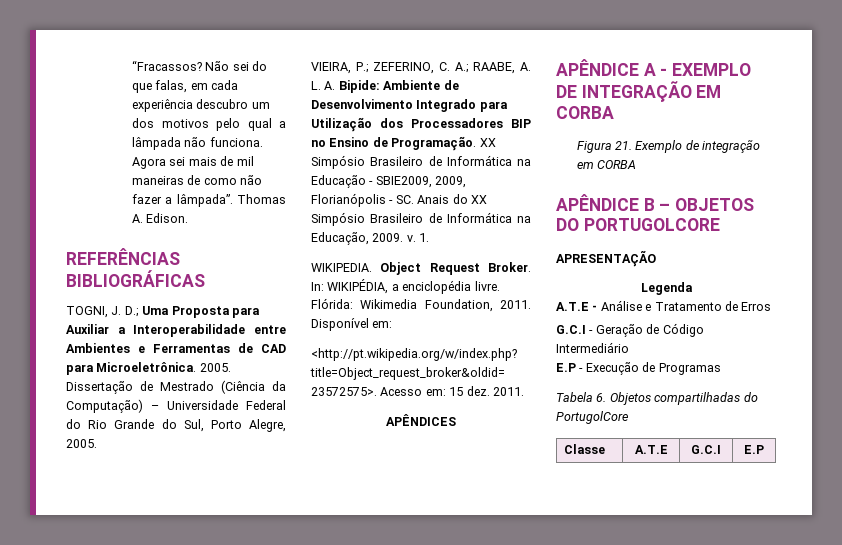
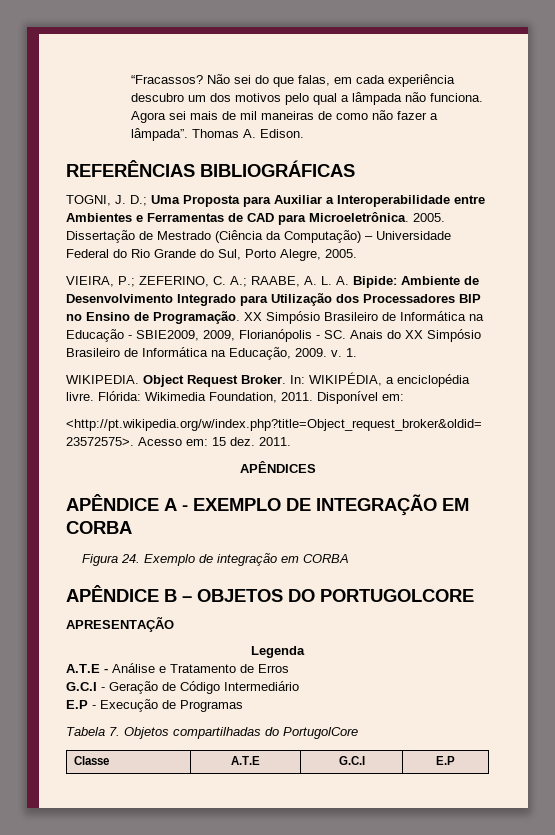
[615,141,633,150] 21. -> [121,554,141,563] 24.
[596,393,607,402] 6. -> [109,727,120,736] 7.

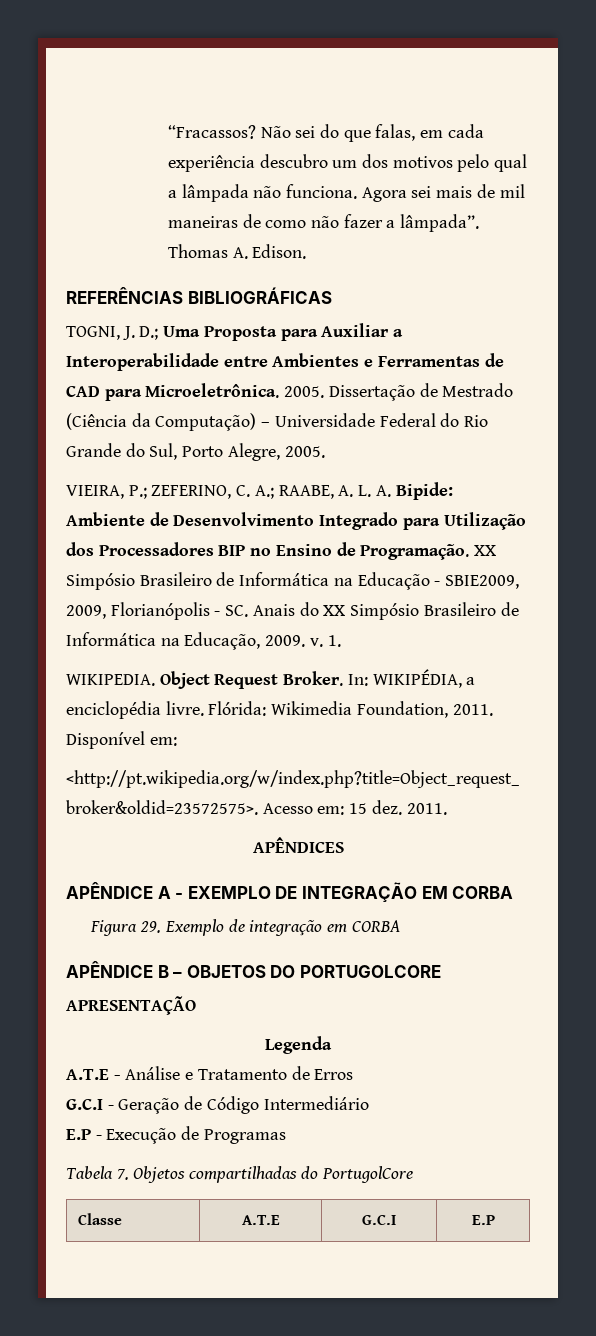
[121,554,141,563] 24. -> [140,921,162,933] 29.

